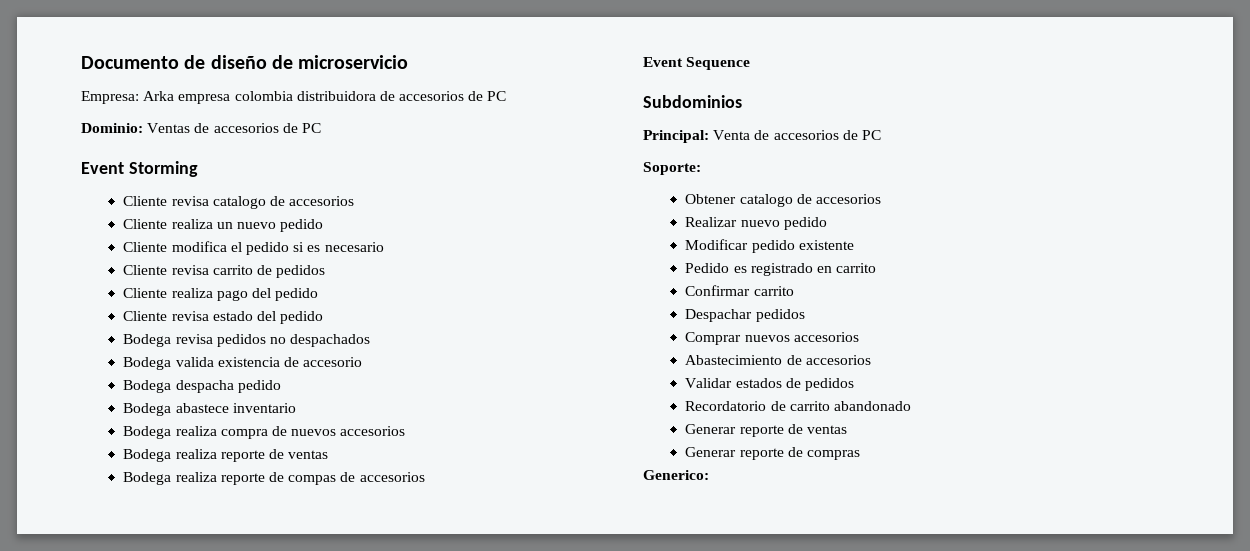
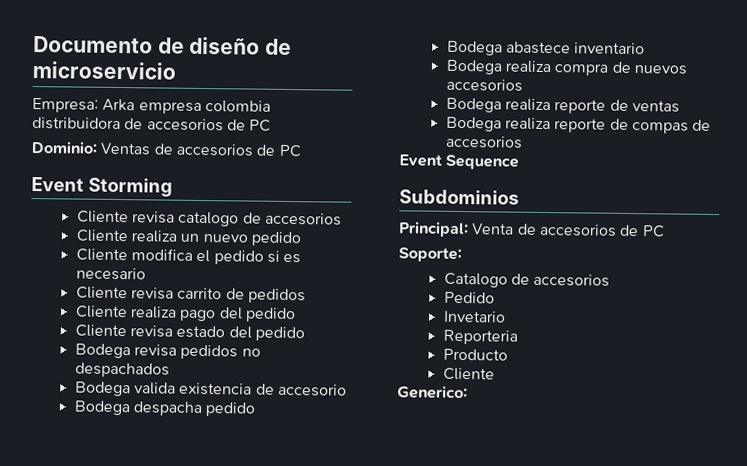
[685,194,881,207] [685,217,827,230] [685,239,854,253] [685,263,877,276] [685,285,794,296] [685,309,805,322] [685,332,859,345] [685,355,871,365] [685,378,854,391] [685,401,911,411] [685,424,847,437] [685,447,860,460] Obtener catalogo de accesorios // Realizar nuevo pedido // Modificar pedido existente // Pedido es registrado en carrito // Confirmar carrito // Despachar pedidos // Comprar nuevos accesorios // Abastecimiento de accesorios // Validar estados de pedidos // Recordatorio de carrito abandonado // Generar reporte de ventas // Generar reporte de compras -> [443,272,611,288] [443,291,495,304] [442,310,506,323] [442,329,518,345] [442,348,508,361] [442,367,495,381] Catalogo de accesorios // Pedido // Invetario // Reporteria // Producto // Cliente

